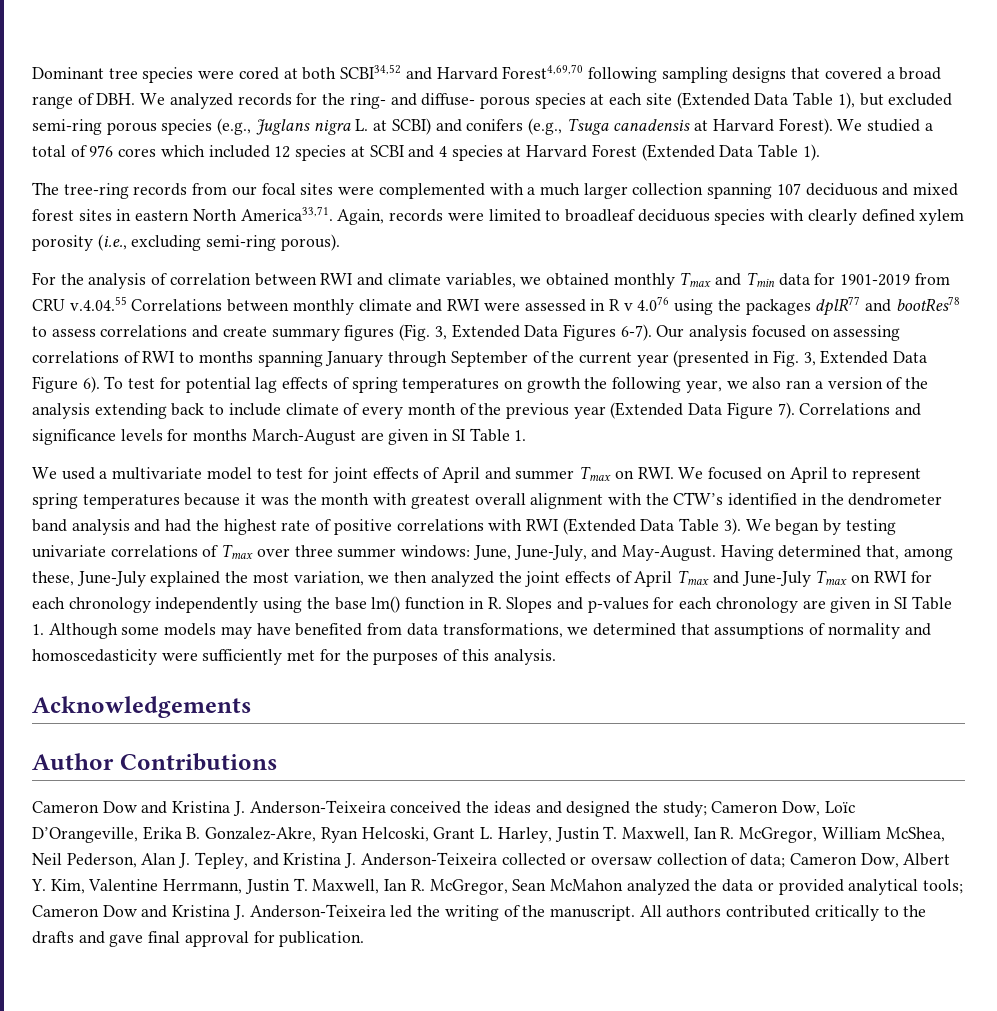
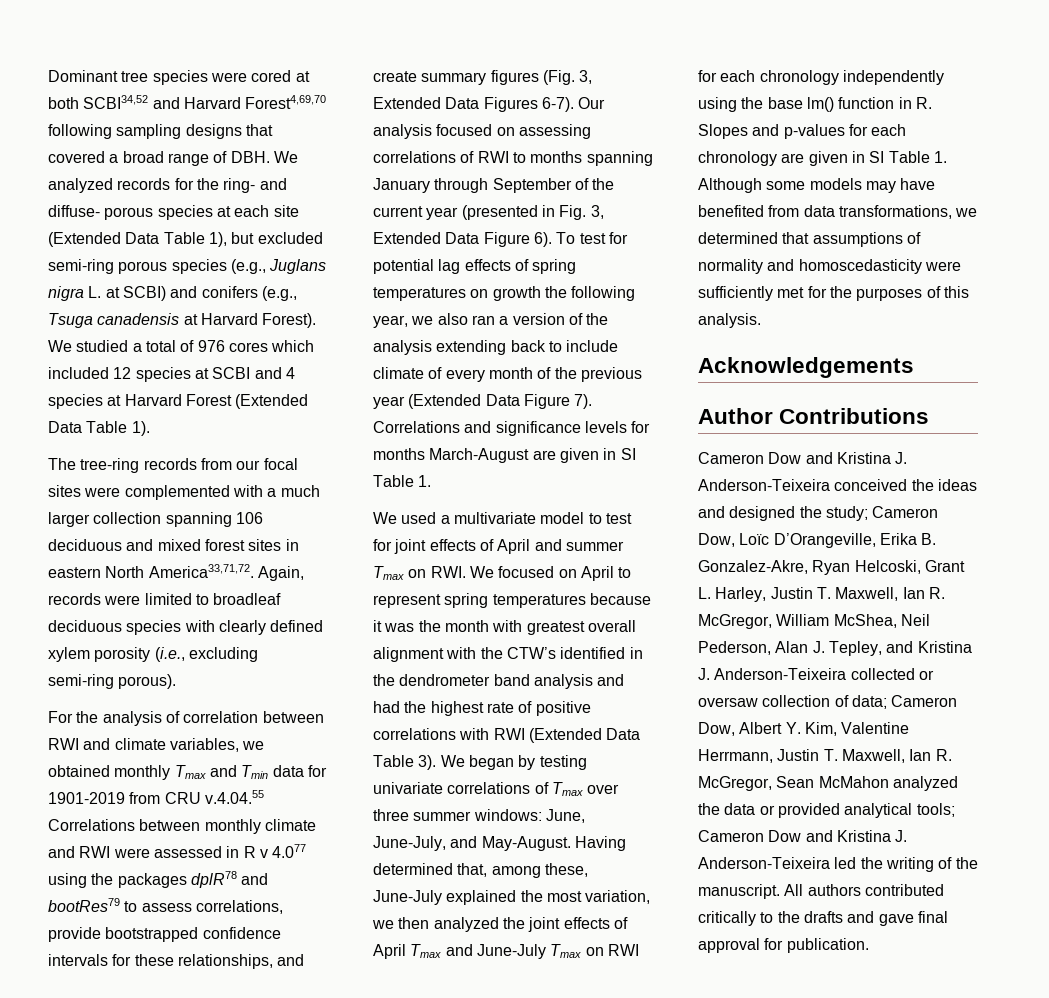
[776,183,801,195] 107 -> [235,512,263,524] 106
[240,206,333,221] America33,71. -> [148,564,254,578] America33,71,72.
[637,296,670,311] 4.076 -> [272,844,307,858] 4.077
[815,296,960,316] [32,325,188,337] dplR77 and bootRes78 to assess correlations -> [190,871,269,888] [48,898,283,914] [48,927,281,942] [48,954,273,969] dplR78 and bootRes79 to assess correlations, provide bootstrapped confidence intervals for these relationships,

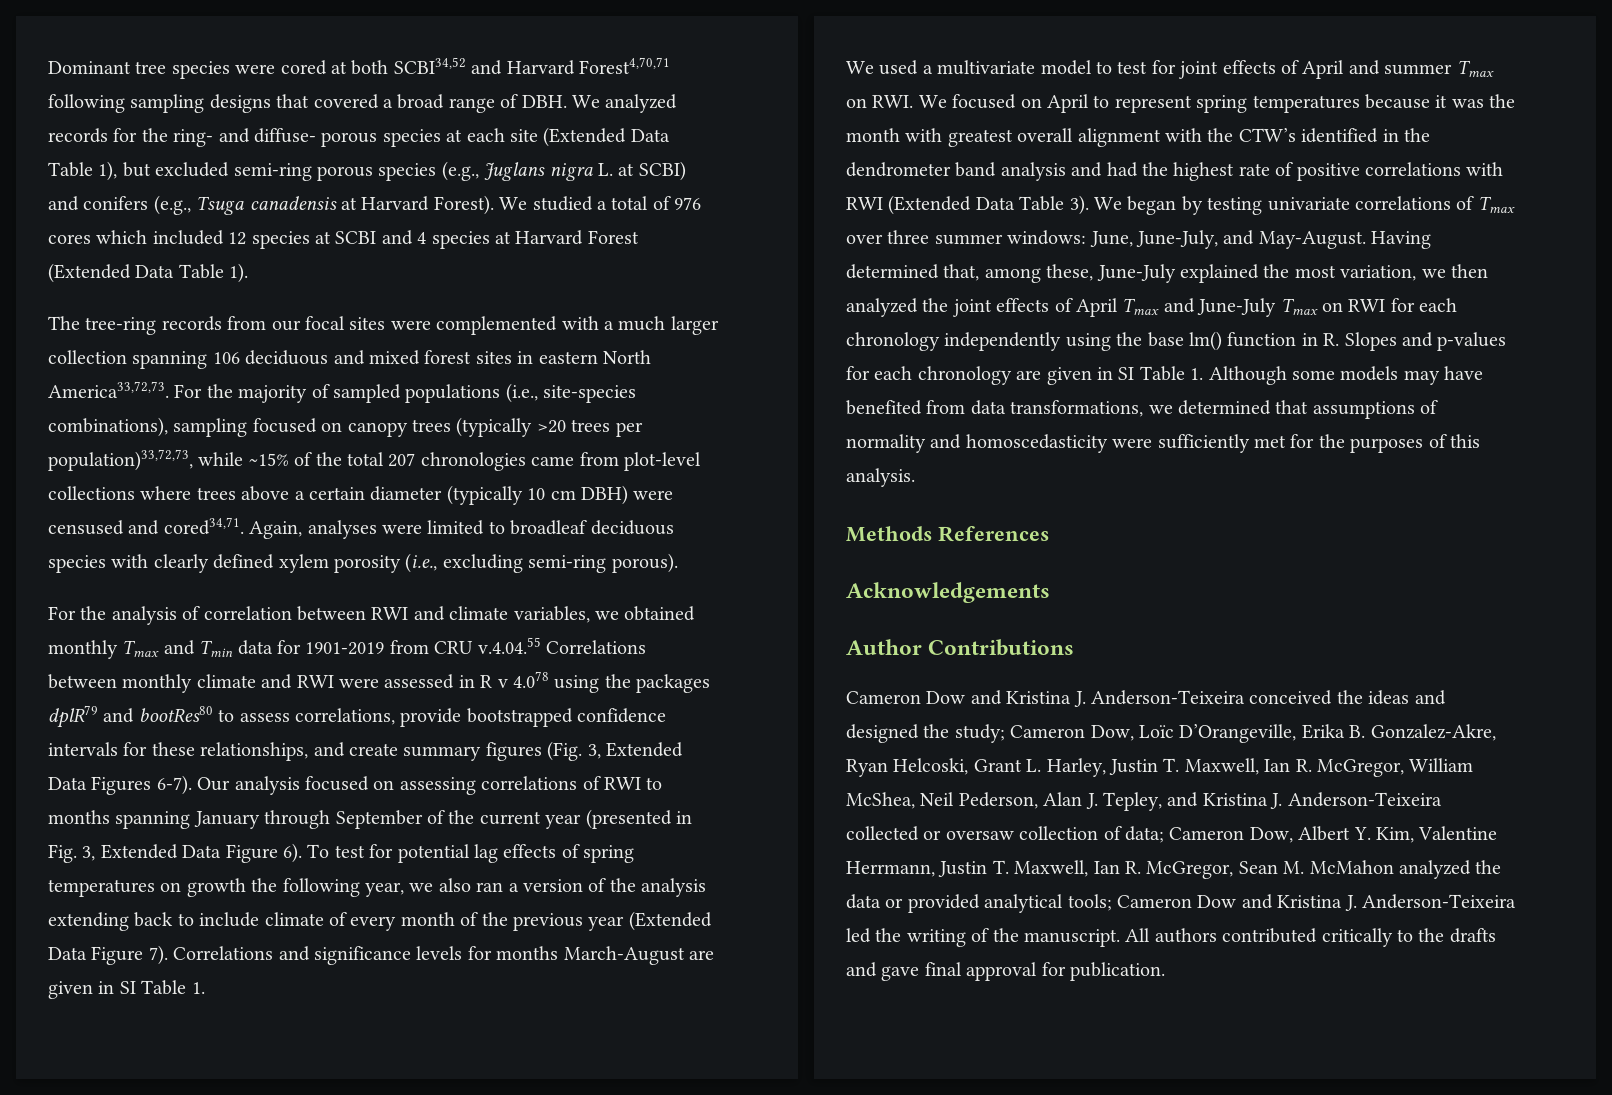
[245,95,327,109] Forest4,69,70 -> [578,57,670,74] Forest4,70,71
[148,564,304,581] [48,593,101,605] America33,71,72. Again, records -> [48,381,637,403] [48,417,643,437] [48,449,701,471] [48,485,674,505] [48,517,377,539] America33,72,73. For the majority of sampled populations (i.e., site-species combinations), sampling focused on canopy trees (typically >20 trees per population)33,72,73, while ~15% of the total 207 chronologies came from plot-level collections where trees above a certain diameter (typically 10 cm DBH) were censused and cored34,71. Again, analyses
[272,844,307,858] 4.077 -> [512,671,549,688] 4.078
[190,871,269,888] [48,898,120,912] dplR78 and bootRes79 -> [48,705,213,728] dplR79 and bootRes80
(761, 320) none -> [846,526,1049,542] // Methods References
(815, 782) none -> [1283,861,1305,874] M.

